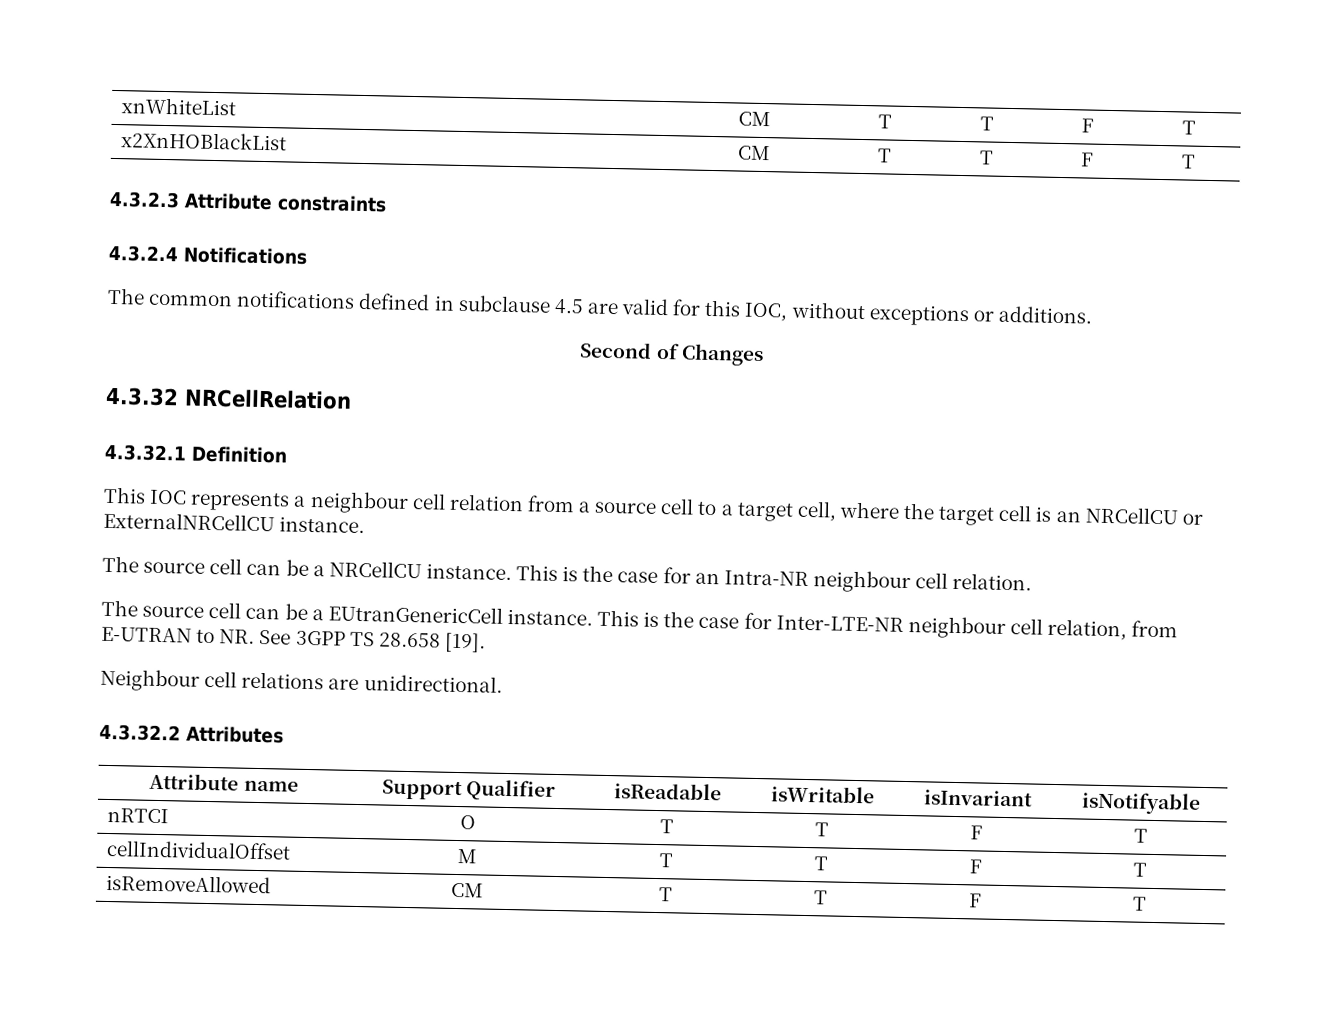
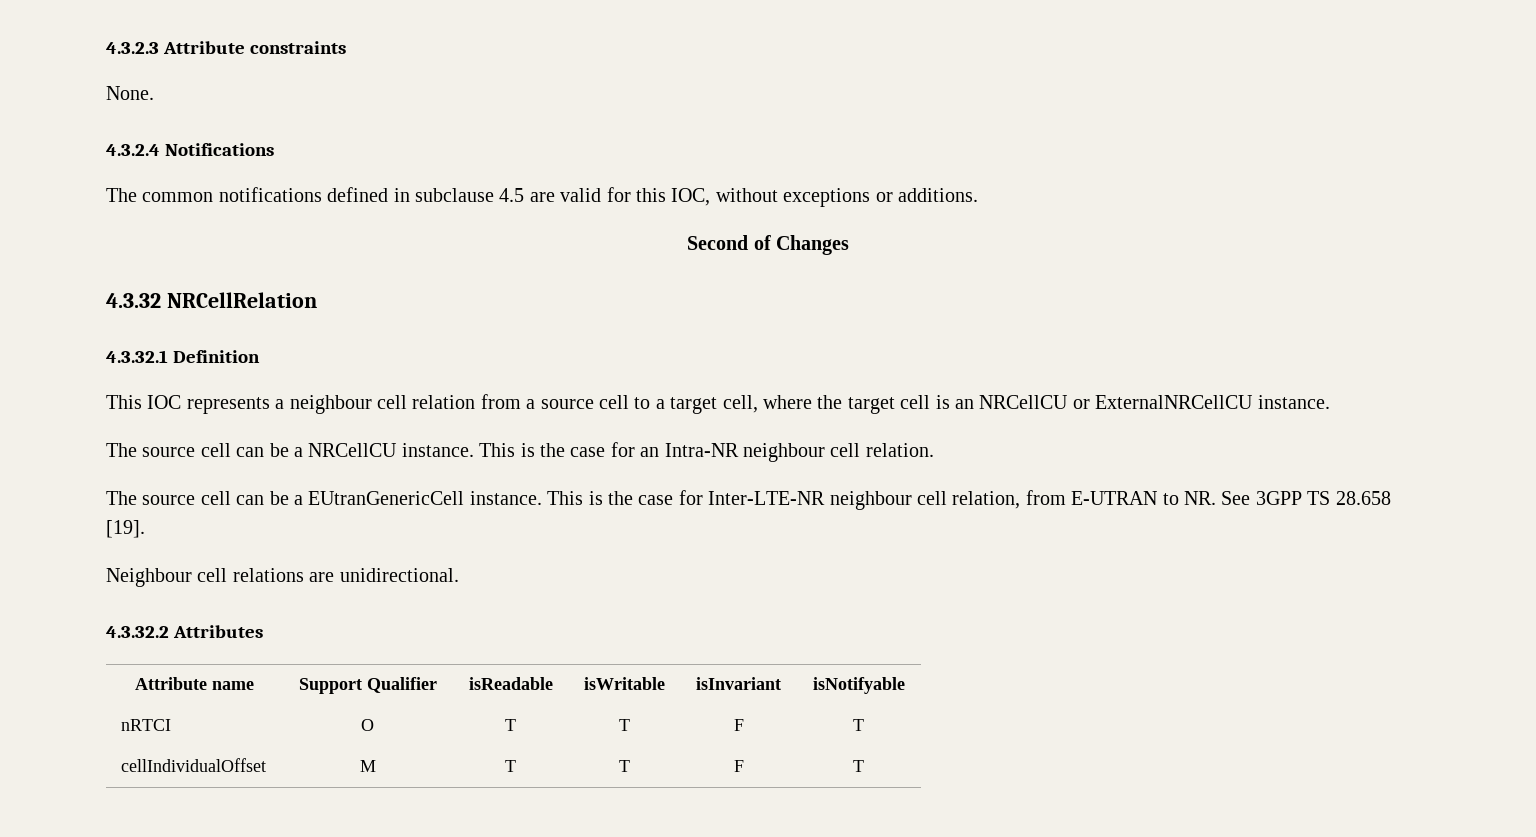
[120,97,237,116] [738,111,772,127] [878,114,892,129] [980,116,994,131] [1081,118,1094,133] [1181,120,1196,135] [120,131,287,151] [737,145,772,161] [877,148,892,163] [979,150,994,165] [1080,152,1094,167] [1180,154,1196,169] xnWhiteList | CM | T | T | F | T // x2XnHOBlackList | CM | T | T | F | T // -> (106, 48) none
(387, 203) none -> [106,86,154,100] // None.
[105,873,271,894] [450,882,484,898] [659,887,674,902] [814,890,829,905] [968,893,983,908] [1131,896,1147,911] // isRemoveAllowed | CM | T | T | F | T -> (864, 766) none

